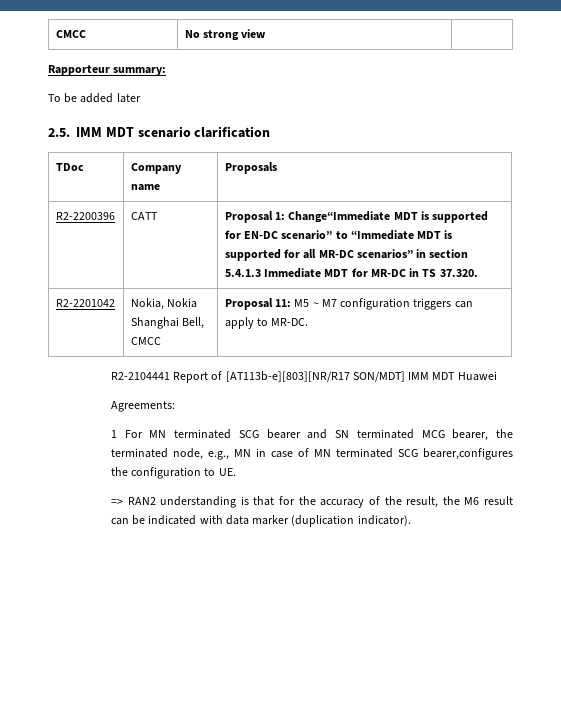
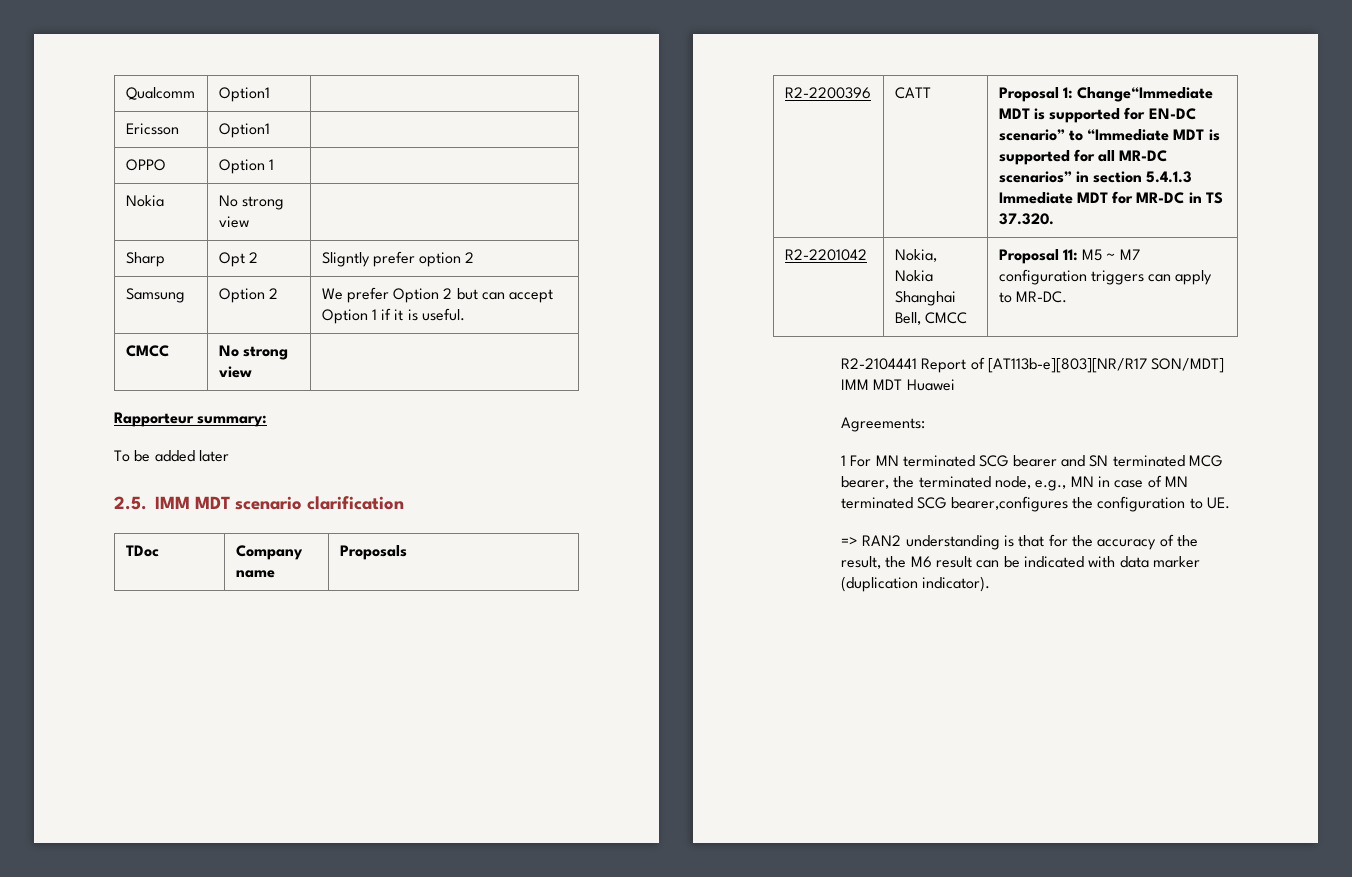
(55, 34) none -> [125,87,195,100] [218,87,270,102] [125,123,179,135] [218,123,270,138] [125,159,166,171] [218,159,274,174] [125,195,164,207] [218,195,284,210] [218,216,249,228] [125,252,165,267] [218,252,258,267] [321,251,475,267] [125,288,185,303] [218,288,278,303] [321,287,554,303] [321,308,466,324] Qualcomm | Option1 | // Ericsson | Option1 | // OPPO | Option 1 | // Nokia | No strong view | // Sharp | Opt 2 | Sligntly prefer option 2 // Samsung | Option 2 | We prefer Option 2 but can accept Option 1 if it is useful. //

